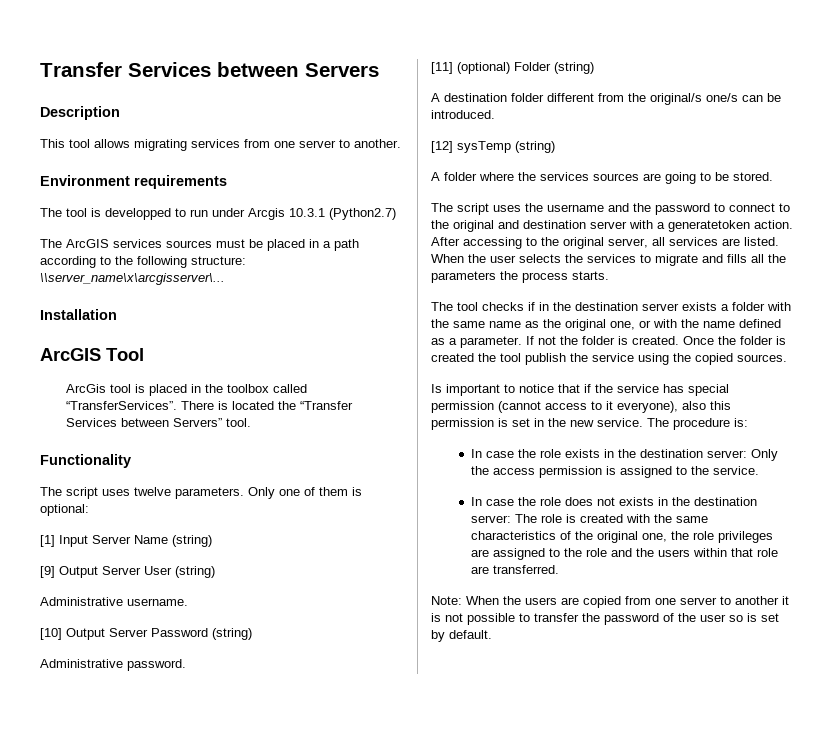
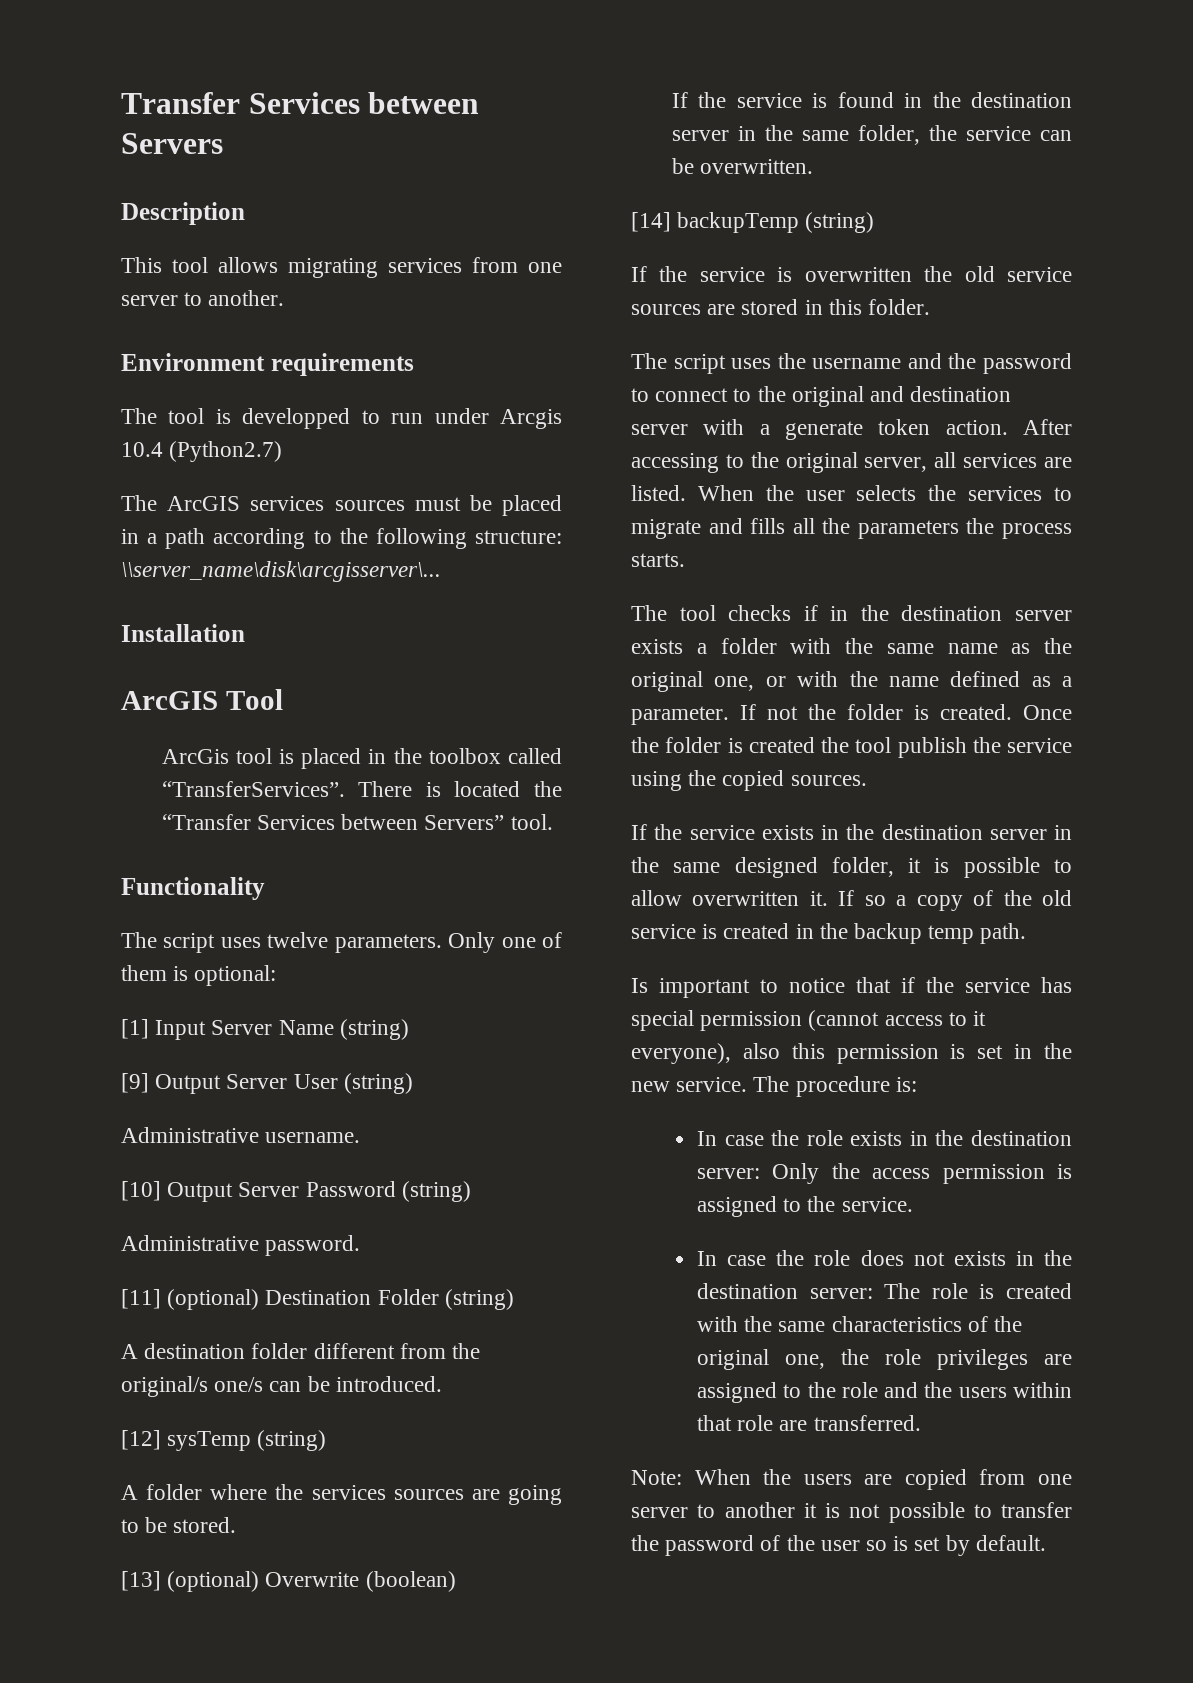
[289,208,325,217] 10.3.1 -> [121,442,163,457] 10.4
[40,273,225,285] \\server_name\x\arcgisserver\... -> [121,561,441,582] \\server_name\disk\arcgisserver\...
(510, 68) none -> [265,1290,372,1305] Destination
(773, 176) none -> [121,1571,456,1592] [671,92,1072,108] [671,125,1072,145] [671,158,813,174] [631,212,875,233] [631,266,1072,282] [631,299,931,315] // [13] (optional) Overwrite (boolean) // If the service is found in the destination server in the same folder, the service can be overwritten. // [14] backupTemp (string) // If the service is overwritten the old service sources are stored in this folder.
[668,220,750,232] generatetoken -> [785,419,931,440] generate token
(787, 358) none -> [631,824,1072,840] [631,857,1072,878] [631,890,1072,911] [631,923,1027,944] // If the service exists in the destination server in the same designed folder, it is possible to allow overwritten it. If so a copy of the old service is created in the backup temp path.

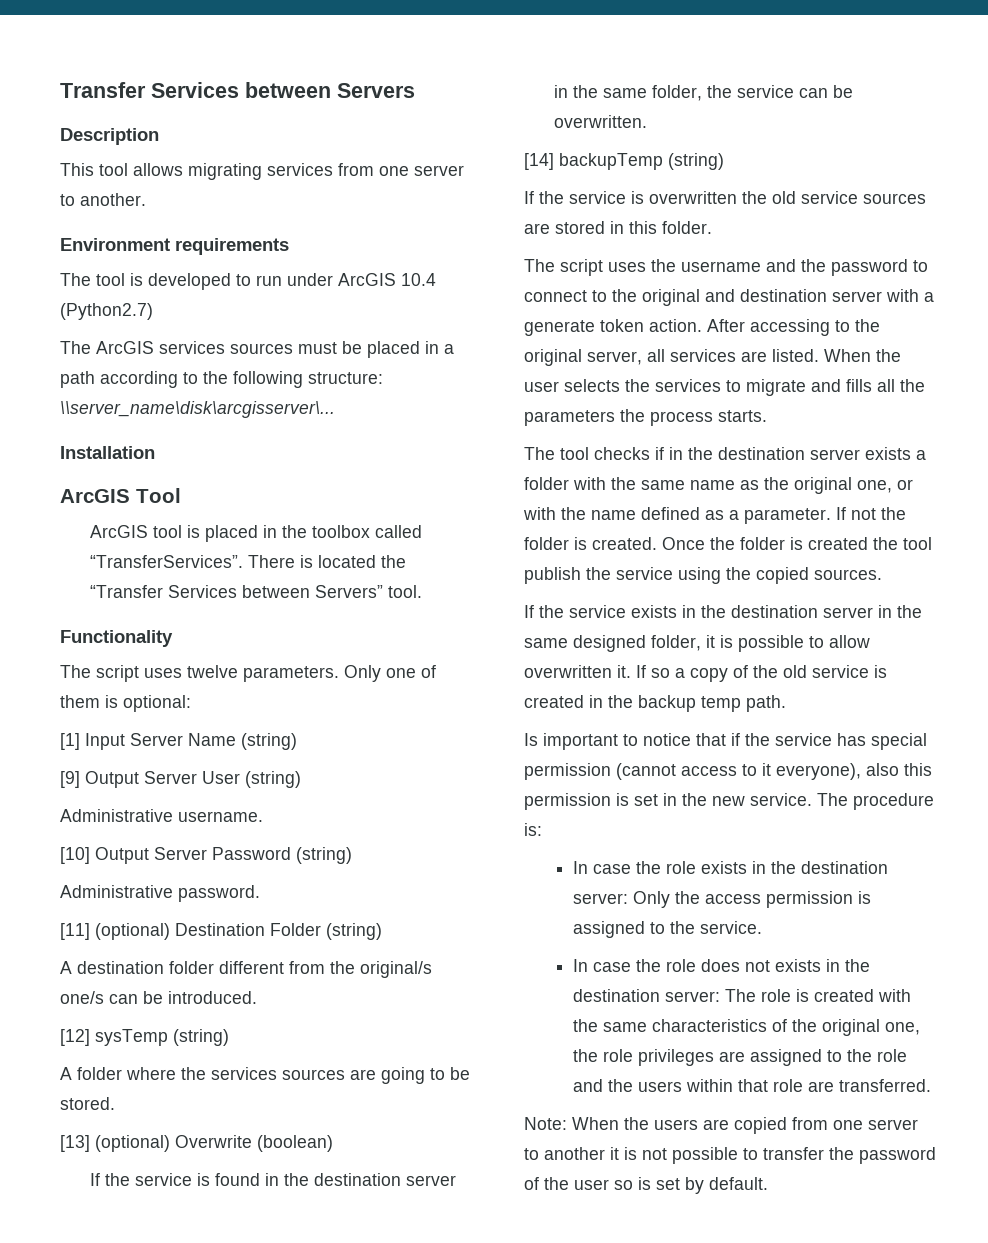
[242,408,351,429] developped -> [148,273,231,290] developed
[500,409,562,429] Arcgis -> [338,273,396,286] ArcGIS
[161,749,229,764] ArcGis -> [89,525,148,538] ArcGIS

